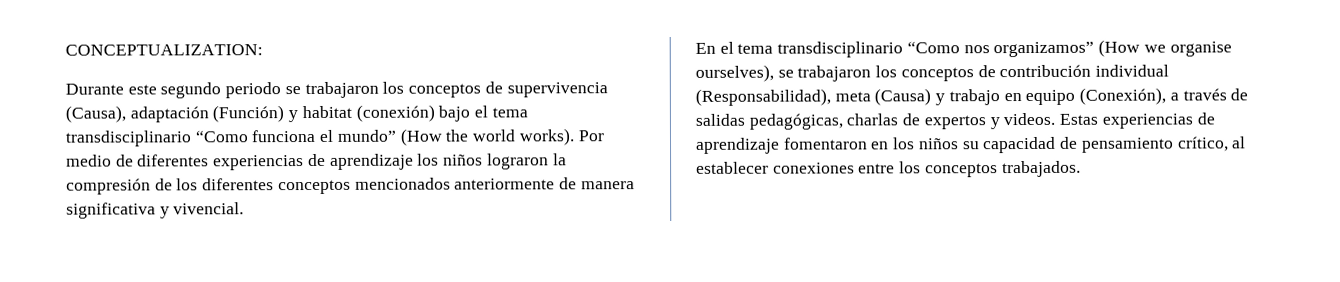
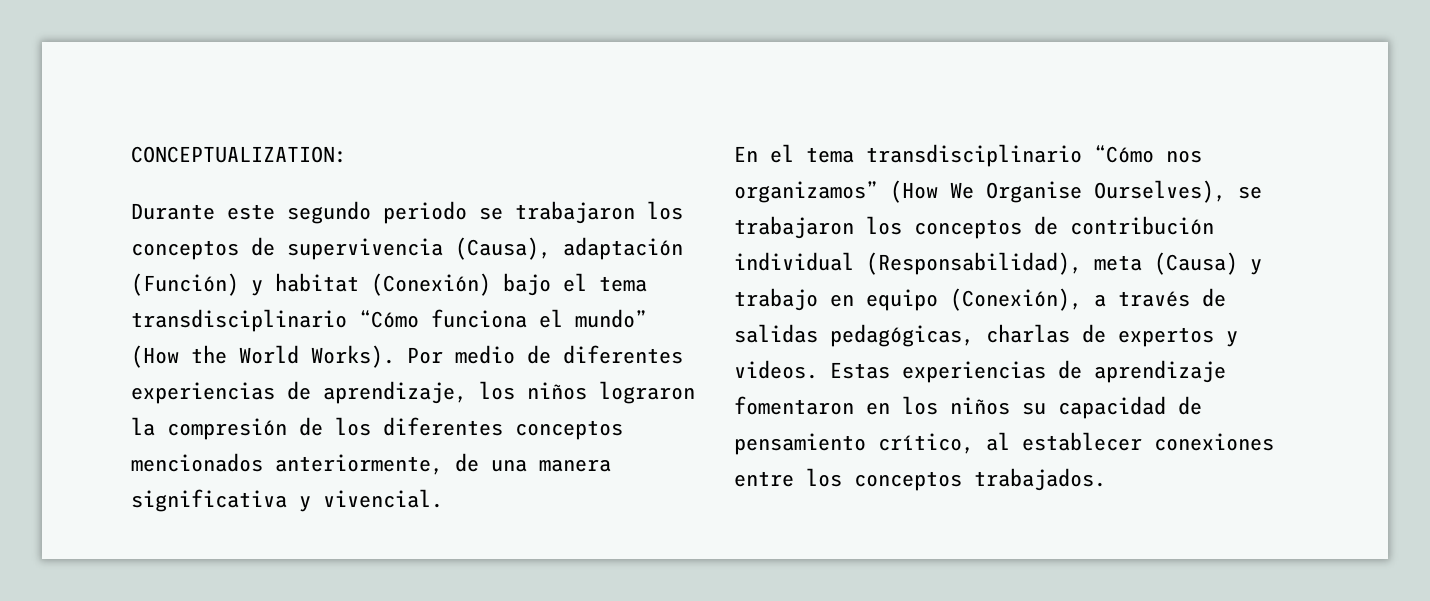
[355,104,435,122] (conexión) -> [371,273,491,296] (Conexión)
[194,130,249,143] “Como -> [359,310,419,328] “Cómo
[472,128,575,146] world works). -> [239,345,395,368] World Works).
[329,153,414,170] aprendizaje -> [323,381,467,404] aprendizaje,
[454,177,578,190] anteriormente de -> [275,453,527,475] anteriormente, de una
[906,41,960,54] “Como -> [1094,145,1154,163] “Cómo
[1143,41,1232,57] [695,64,774,82] we organise ourselves), -> [950,180,1226,203] We Organise Ourselves),

